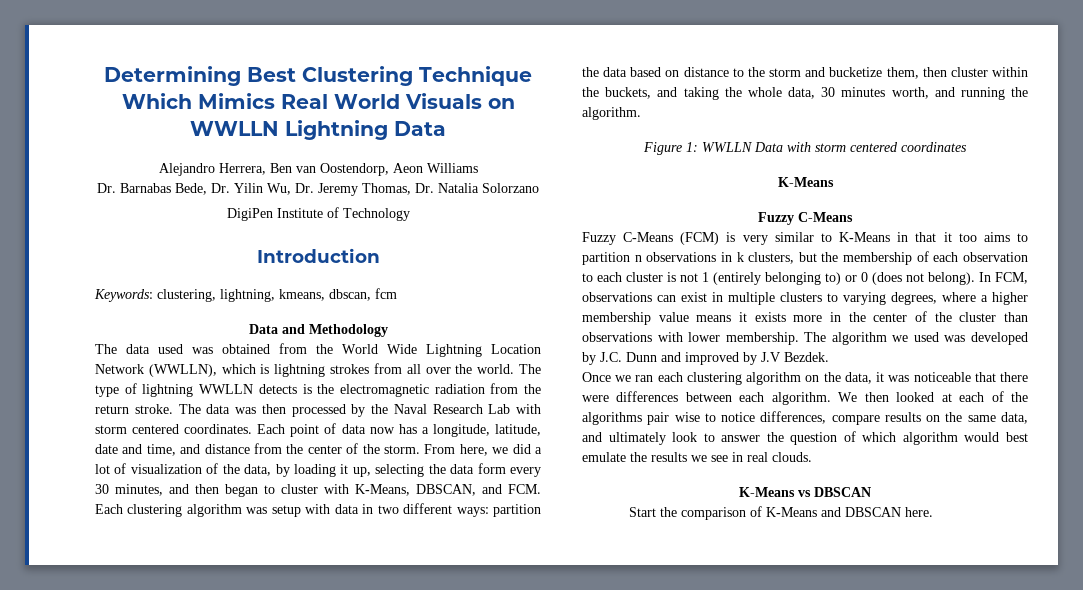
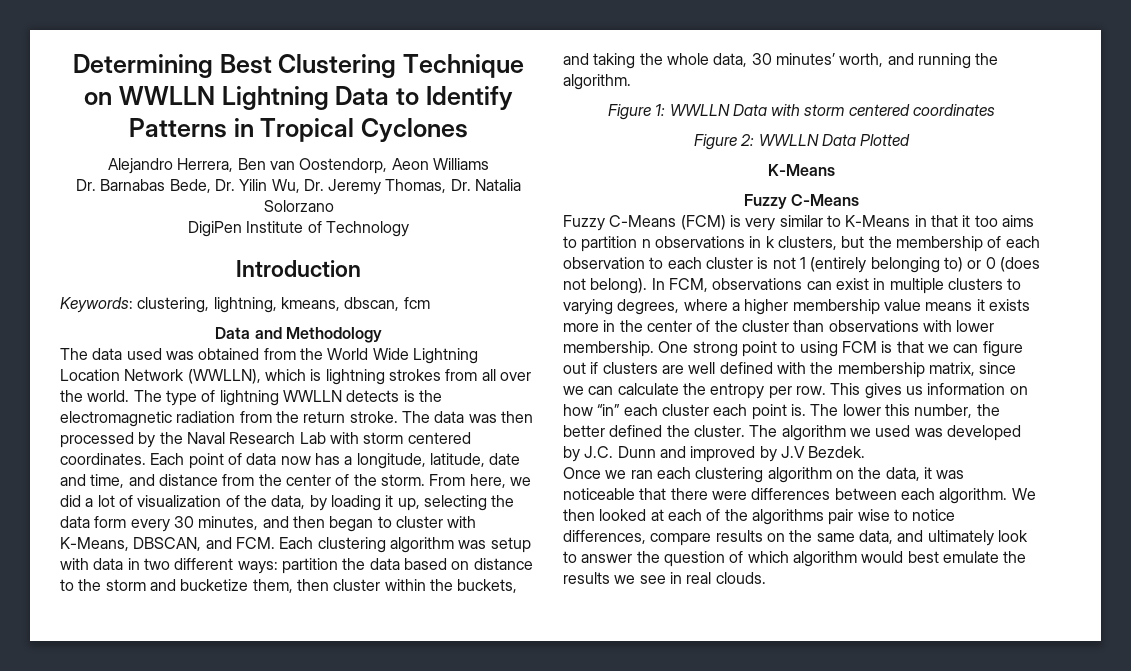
[121,93,482,109] Which Mimics Real World Visuals -> (525, 66) none
(446, 128) none -> [396,86,513,110] [128,118,469,142] to Identify Patterns in Tropical Cyclones
[841,87,886,97] minutes -> [775,53,835,65] minutes’
(967, 147) none -> [693,134,911,150] // Figure 2: WWLLN Data Plotted
(799, 338) none -> [658,341,1023,357] [563,362,1017,378] [563,383,1028,399] [563,404,1000,420] [563,425,745,437] One strong point to using FCM is that we can figure out if clusters are well defined with the membership matrix, since we can calculate the entropy per row. This gives us information on how “in” each cluster each point is. The lower this number, the better defined the cluster.
[739,487,871,497] [629,506,934,520] // K-Means vs DBSCAN // Start the comparison of K-Means and DBSCAN here. -> (766, 578) none

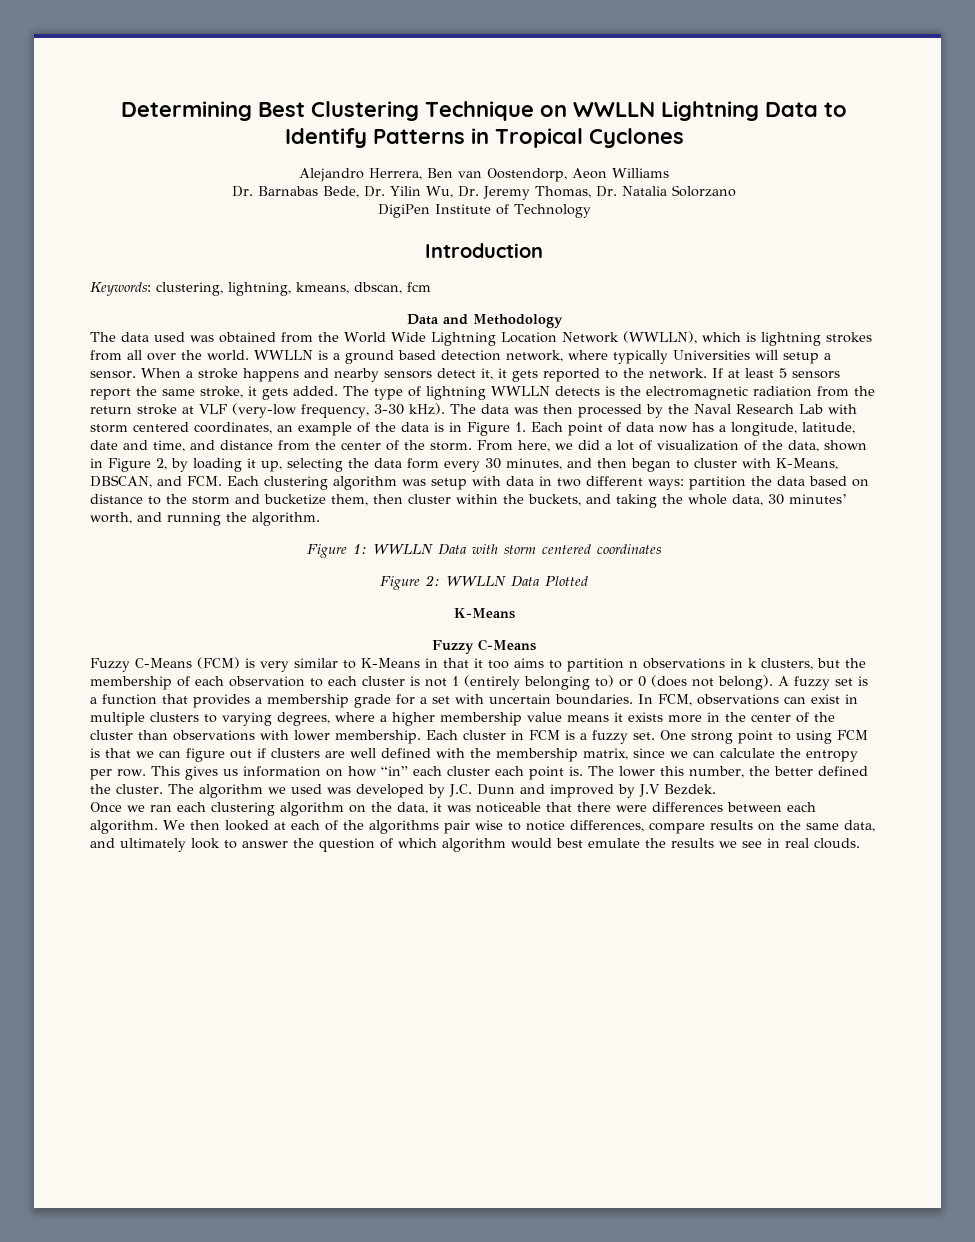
(130, 396) none -> [254,350,831,364] [90,368,840,382] [90,386,338,400] WWLLN is a ground based detection network, where typically Universities will setup a sensor. When a stroke happens and nearby sensors detect it, it gets reported to the network. If at least 5 sensors report the same stroke, it gets added.
[349,411,398,423] stroke. -> [137,403,445,418] stroke at VLF (very-low frequency, 3-30 kHz).
[60,453,146,465] coordinates. -> [194,422,526,436] coordinates, an example of the data is in Figure 1.
(306, 502) none -> [824,440,867,451] [90,458,167,472] shown in Figure 2,
(648, 286) none -> [778,676,868,690] [90,694,633,708] A fuzzy set is a function that provides a membership grade for a set with uncertain boundaries.
(654, 349) none -> [426,730,655,744] Each cluster in FCM is a fuzzy set.

